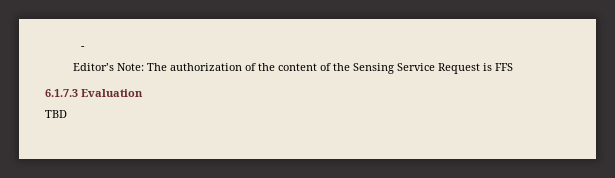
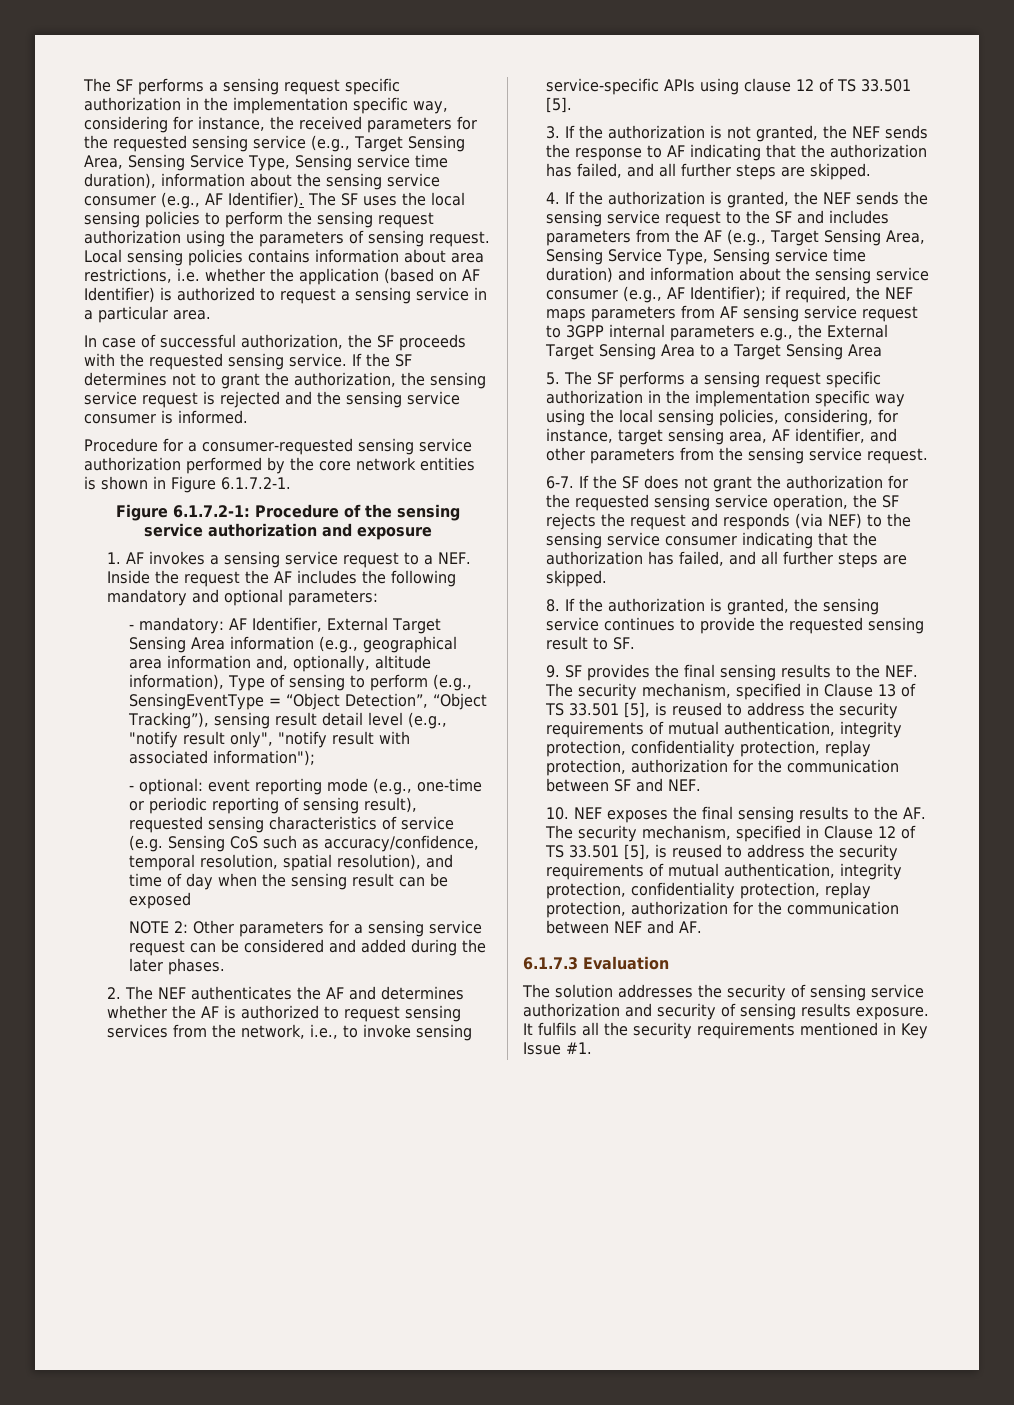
[81,46,86,49] [72,63,513,74] [45,89,143,97] [45,110,67,118] - // Editor’s Note: The authorization of the content of the Sensing Service Request is FFS // 6.1.7.3 Evaluation // TBD -> [83,78,400,95] [84,97,448,114] [84,116,477,133] [84,135,465,152] [84,154,448,171] [84,173,440,190] [84,192,465,209] [84,211,434,228] [84,230,490,247] [84,249,484,266] [84,268,480,285] [84,287,487,304] [84,306,211,323] [84,334,466,351] [84,353,412,370] [84,372,486,389] [84,391,460,408] [84,410,248,424] [84,438,472,455] [84,457,475,474] [84,476,291,493] [115,504,460,521] [143,523,432,540] [106,551,471,568] [106,570,456,587] [106,589,378,606] [129,617,442,634] [129,636,458,653] [129,655,432,672] [129,674,473,691] [129,693,488,710] [128,712,448,729] [129,731,411,748] [129,750,316,766] [129,778,483,795] [129,797,418,814] [129,816,455,833] [129,835,480,852] [129,854,454,871] [129,873,449,890] [129,892,192,909] [129,920,483,937] [129,939,487,956] [129,958,226,975] [106,986,464,1000] [106,1005,461,1022] [106,1024,472,1041] [545,78,911,95] [545,97,572,113] [545,125,928,142] [545,144,927,161] [545,163,871,180] [545,191,928,208] [545,210,889,227] [545,229,925,246] [545,248,866,265] [545,267,929,284] [545,286,913,303] [545,305,918,322] [545,324,888,341] [544,343,883,360] [545,371,881,388] [545,390,905,407] [545,409,898,426] [545,428,897,445] [545,447,928,464] [545,475,908,492] [545,494,899,511] [545,513,911,530] [545,532,877,549] [545,551,907,568] [545,570,607,587] [545,598,879,615] [545,617,924,634] [545,636,635,650] [545,664,918,681] [544,683,916,700] [544,702,898,719] [545,721,902,738] [545,740,871,757] [545,759,899,776] [545,778,701,792] [545,806,926,823] [544,825,916,842] [544,844,898,861] [545,863,902,880] [545,882,871,899] [545,901,899,918] [545,920,702,934] [523,956,669,970] [522,984,924,1001] [523,1003,929,1020] [523,1022,928,1039] [523,1042,592,1055] The SF performs a sensing request specific authorization in the implementation specific way, considering for instance, the received parameters for the requested sensing service (e.g., Target Sensing Area, Sensing Service Type, Sensing service time duration), information about the sensing service consumer (e.g., AF Identifier). The SF uses the local sensing policies to perform the sensing request authorization using the parameters of sensing request. Local sensing policies contains information about area restrictions, i.e. whether the application (based on AF Identifier) is authorized to request a sensing service in a particular area. // In case of successful authorization, the SF proceeds with the requested sensing service. If the SF determines not to grant the authorization, the sensing service request is rejected and the sensing service consumer is informed. // Procedure for a consumer-requested sensing service authorization performed by the core network entities is shown in Figure 6.1.7.2-1. // Figure 6.1.7.2-1: Procedure of the sensing service authorization and exposure // 1. AF invokes a sensing service request to a NEF. Inside the request the AF includes the following mandatory and optional parameters: // - mandatory: AF Identifier, External Target Sensing Area information (e.g., geographical area information and, optionally, altitude information), Type of sensing to perform (e.g., SensingEventType = “Object Detection”, “Object Tracking”), sensing result detail level (e.g., "notify result only", "notify result with associated information"); // - optional: event reporting mode (e.g., one-time or periodic reporting of sensing result), requested sensing characteristics of service (e.g. Sensing CoS such as accuracy/confidence, temporal resolution, spatial resolution), and time of day when the sensing result can be exposed // NOTE 2: Other parameters for a sensing service request can be considered and added during the later phases. // 2. The NEF authenticates the AF and determines whether the AF is authorized to request sensing services from the network, i.e., to invoke sensing service-specific APIs using clause 12 of TS 33.501 [5]. // 3. If the authorization is not granted, the NEF sends the response to AF indicating that the authorization has failed, and all further steps are skipped. // 4. If the authorization is granted, the NEF sends the sensing service request to the SF and includes parameters from the AF (e.g., Target Sensing Area, Sensing Service Type, Sensing service time duration) and information about the sensing service consumer (e.g., AF Identifier); if required, the NEF maps parameters from AF sensing service request to 3GPP internal parameters e.g., the External Target Sensing Area to a Target Sensing Area // 5. The SF performs a sensing request specific authorization in the implementation specific way using the local sensing policies, considering, for instance, target sensing area, AF identifier, and other parameters from the sensing service request. // 6-7. If the SF does not grant the authorization for the requested sensing service operation, the SF rejects the request and responds (via NEF) to the sensing service consumer indicating that the authorization has failed, and all further steps are skipped. // 8. If the authorization is granted, the sensing service continues to provide the requested sensing result to SF. // 9. SF provides the final sensing results to the NEF. The security mechanism, specified in Clause 13 of TS 33.501 [5], is reused to address the security requirements of mutual authentication, integrity protection, confidentiality protection, replay protection, authorization for the communication between SF and NEF. // 10. NEF exposes the final sensing results to the AF. The security mechanism, specified in Clause 12 of TS 33.501 [5], is reused to address the security requirements of mutual authentication, integrity protection, confidentiality protection, replay protection, authorization for the communication between NEF and AF. // 6.1.7.3 Evaluation // The solution addresses the security of sensing service authorization and security of sensing results exposure. It fulfils all the security requirements mentioned in Key Issue #1.

